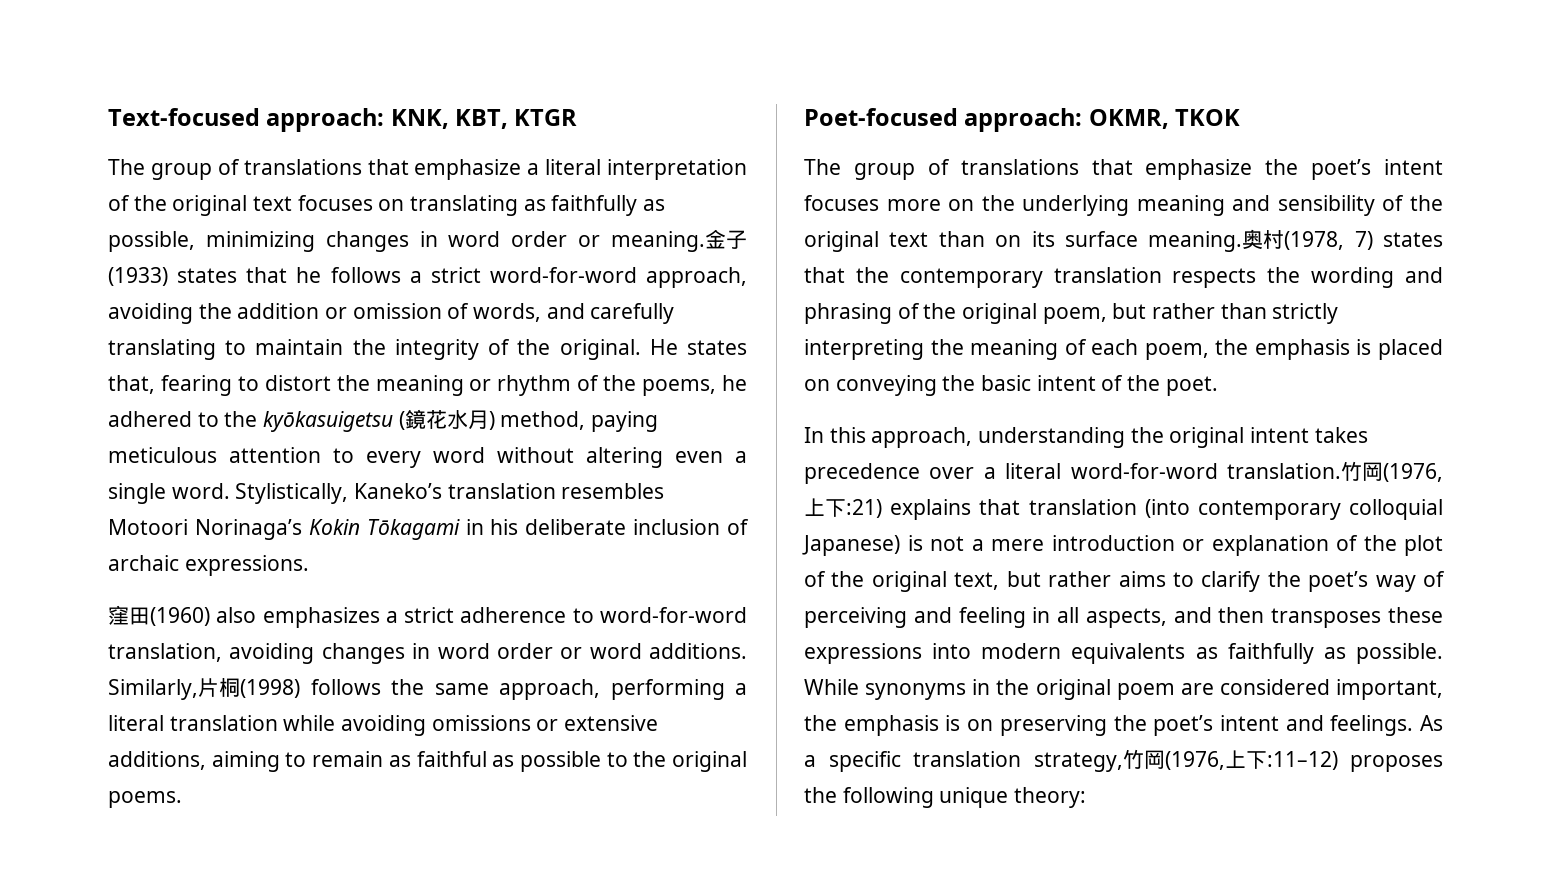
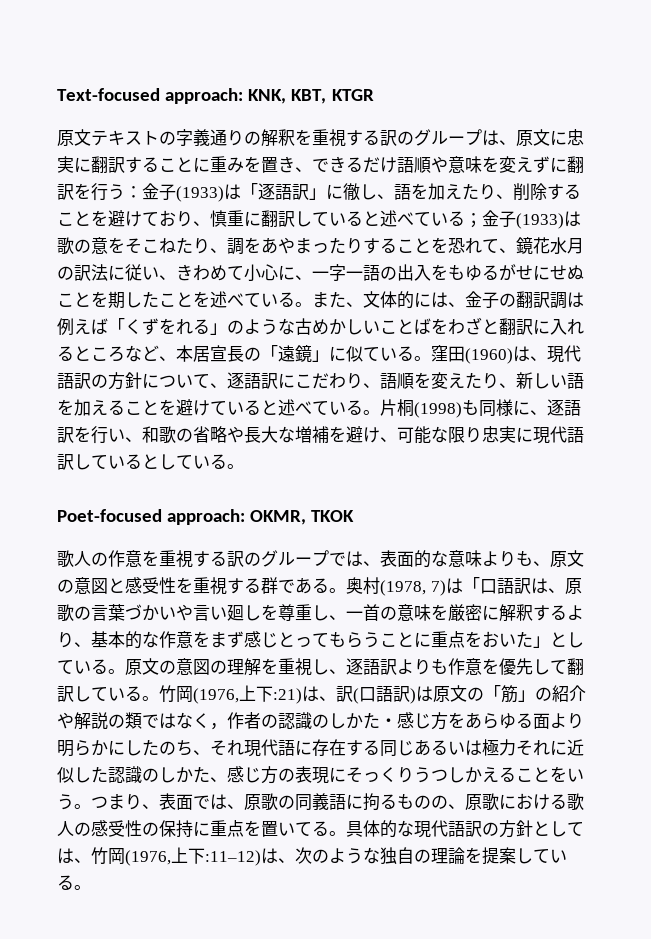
[108,159,747,180] [108,195,666,216] [108,229,747,252] [108,267,747,288] [108,303,675,324] [108,339,747,360] [108,375,747,396] [108,409,659,432] [108,447,747,468] [108,483,665,504] [108,519,749,540] [108,555,309,576] [108,605,747,628] [108,643,747,664] [108,678,747,700] [108,715,659,736] [108,751,747,772] [108,791,182,808] [804,108,1241,132] [804,159,1443,180] [804,195,1443,216] [804,229,1443,252] [804,267,1443,288] [804,303,1339,324] [804,339,1443,360] [804,375,1218,396] [804,427,1368,448] [804,461,1443,484] [804,498,1443,520] [802,535,1443,556] [804,571,1445,592] [804,607,1443,628] [804,643,1443,664] [804,679,1443,700] [804,715,1443,736] [804,749,1443,772] [804,787,1087,808] The group of translations that emphasize a literal interpretation of the original text focuses on translating as faithfully as possible, minimizing changes in word order or meaning.金子(1933) states that he follows a strict word-for-word approach, avoiding the addition or omission of words, and carefully translating to maintain the integrity of the original. He states that, fearing to distort the meaning or rhythm of the poems, he adhered to the kyōkasuigetsu (鏡花水月) method, paying meticulous attention to every word without altering even a single word. Stylistically, Kaneko’s translation resembles Motoori Norinaga’s Kokin Tōkagami in his deliberate inclusion of archaic expressions. // 窪田(1960) also emphasizes a strict adherence to word-for-word translation, avoiding changes in word order or word additions. Similarly,片桐(1998) follows the same approach, performing a literal translation while avoiding omissions or extensive additions, aiming to remain as faithful as possible to the original poems. // Poet-focused approach: OKMR, TKOK // The group of translations that emphasize the poet’s intent focuses more on the underlying meaning and sensibility of the original text than on its surface meaning.奥村(1978, 7) states that the contemporary translation respects the wording and phrasing of the original poem, but rather than strictly interpreting the meaning of each poem, the emphasis is placed on conveying the basic intent of the poet. // In this approach, understanding the original intent takes precedence over a literal word-for-word translation.竹岡(1976,上下:21) explains that translation (into contemporary colloquial Japanese) is not a mere introduction or explanation of the plot of the original text, but rather aims to clarify the poet’s way of perceiving and feeling in all aspects, and then transposes these expressions into modern equivalents as faithfully as possible. While synonyms in the original poem are considered important, the emphasis is on preserving the poet’s intent and feelings. As a specific translation strategy,竹岡(1976,上下:11–12) proposes the following unique theory: -> [57,129,584,147] [57,156,584,173] [57,183,581,202] [57,210,581,229] [57,237,584,255] [57,264,584,282] [57,291,584,309] [57,317,584,336] [57,345,581,364] [57,372,584,390] [57,399,581,418] [57,426,584,444] [57,453,244,470] [57,509,355,525] [57,550,584,568] [57,577,582,596] [57,604,584,622] [57,631,584,649] [57,658,584,676] [57,685,586,704] [57,712,584,730] [57,739,584,757] [57,766,584,784] [57,793,584,811] [57,820,584,838] [57,847,567,866] [57,875,91,890] 原文テキストの字義通りの解釈を重視する訳のグループは、原文に忠実に翻訳することに重みを置き、できるだけ語順や意味を変えずに翻訳を行う：金子(1933)は「逐語訳」に徹し、語を加えたり、削除することを避けており、慎重に翻訳していると述べている；金子(1933)は歌の意をそこねたり、調をあやまったりすることを恐れて、鏡花水月の訳法に従い、きわめて小心に、一字一語の出入をもゆるがせにせぬことを期したことを述べている。また、文体的には、金子の翻訳調は例えば「くずをれる」のような古めかしいことばをわざと翻訳に入れるところなど、本居宣長の「遠鏡」に似ている。窪田(1960)は、現代語訳の方針について、逐語訳にこだわり、語順を変えたり、新しい語を加えることを避けていると述べている。片桐(1998)も同様に、逐語訳を行い、和歌の省略や長大な増補を避け、可能な限り忠実に現代語訳しているとしている。 // Poet-focused approach: OKMR, TKOK // 歌人の作意を重視する訳のグループでは、表面的な意味よりも、原文の意図と感受性を重視する群である。奥村(1978, 7)は「口語訳は、原歌の言葉づかいや言い廻しを尊重し、一首の意味を厳密に解釈するより、基本的な作意をまず感じとってもらうことに重点をおいた」としている。原文の意図の理解を重視し、逐語訳よりも作意を優先して翻訳している。竹岡(1976,上下:21)は、訳(口語訳)は原文の「筋」の紹介や解説の類ではなく，作者の認識のしかた・感じ方をあらゆる面より明らかにしたのち、それ現代語に存在する同じあるいは極力それに近似した認識のしかた、感じ方の表現にそっくりうつしかえることをいう。つまり、表面では、原歌の同義語に拘るものの、原歌における歌人の感受性の保持に重点を置いてる。具体的な現代語訳の方針としては、竹岡(1976,上下:11–12)は、次のような独自の理論を提案している。

